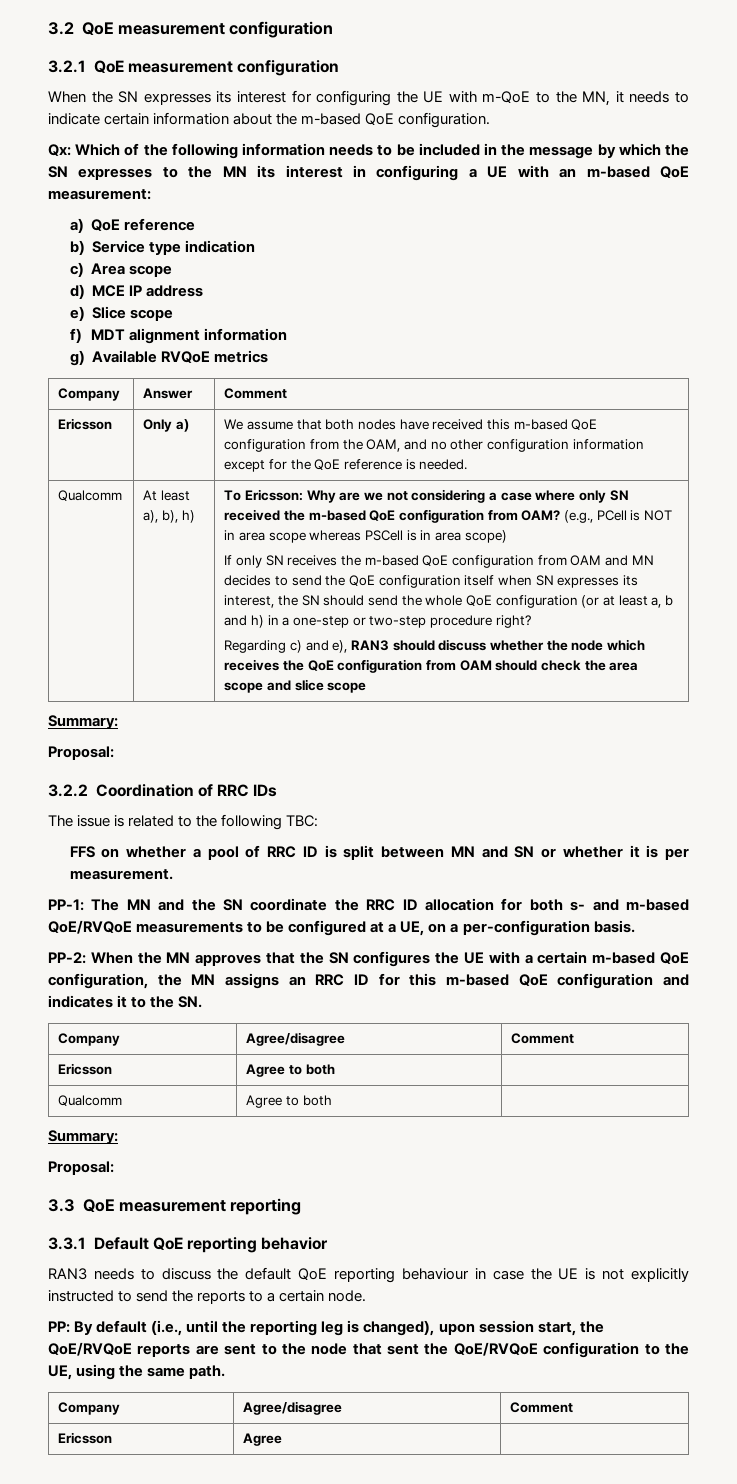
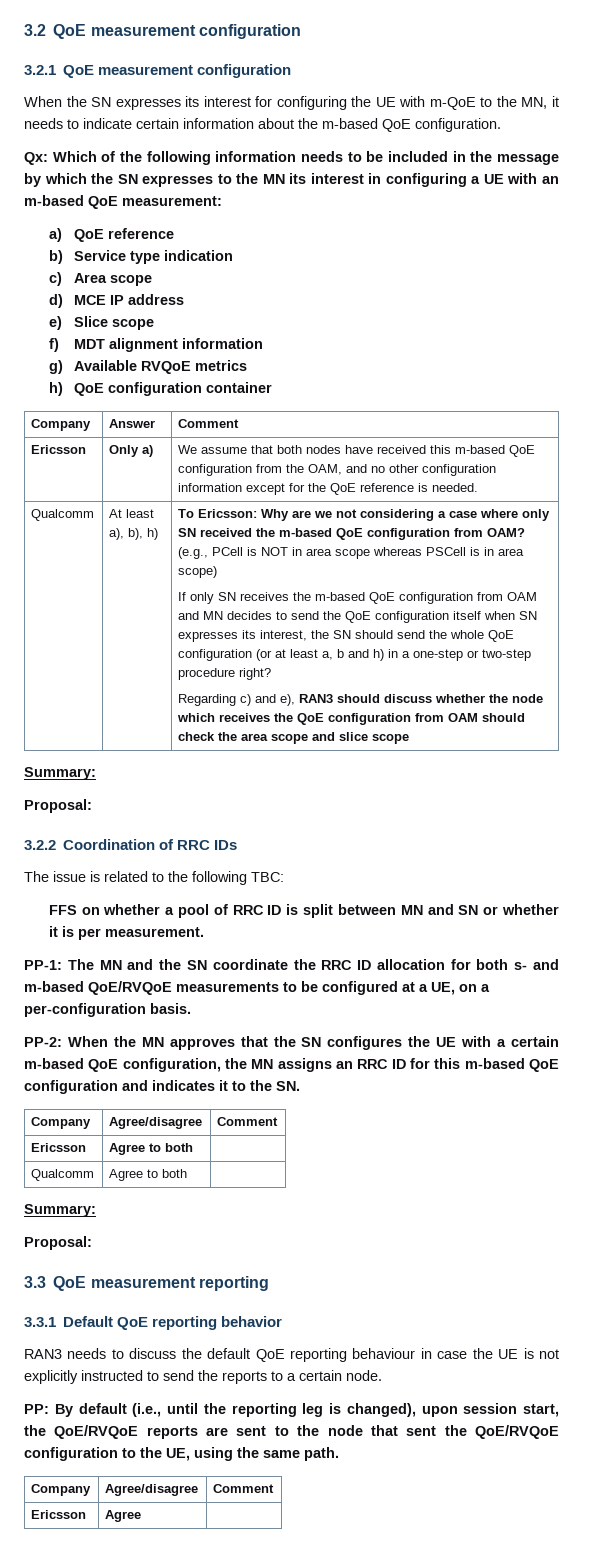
(269, 356) none -> [48,382,272,396] // h) QoE configuration container

